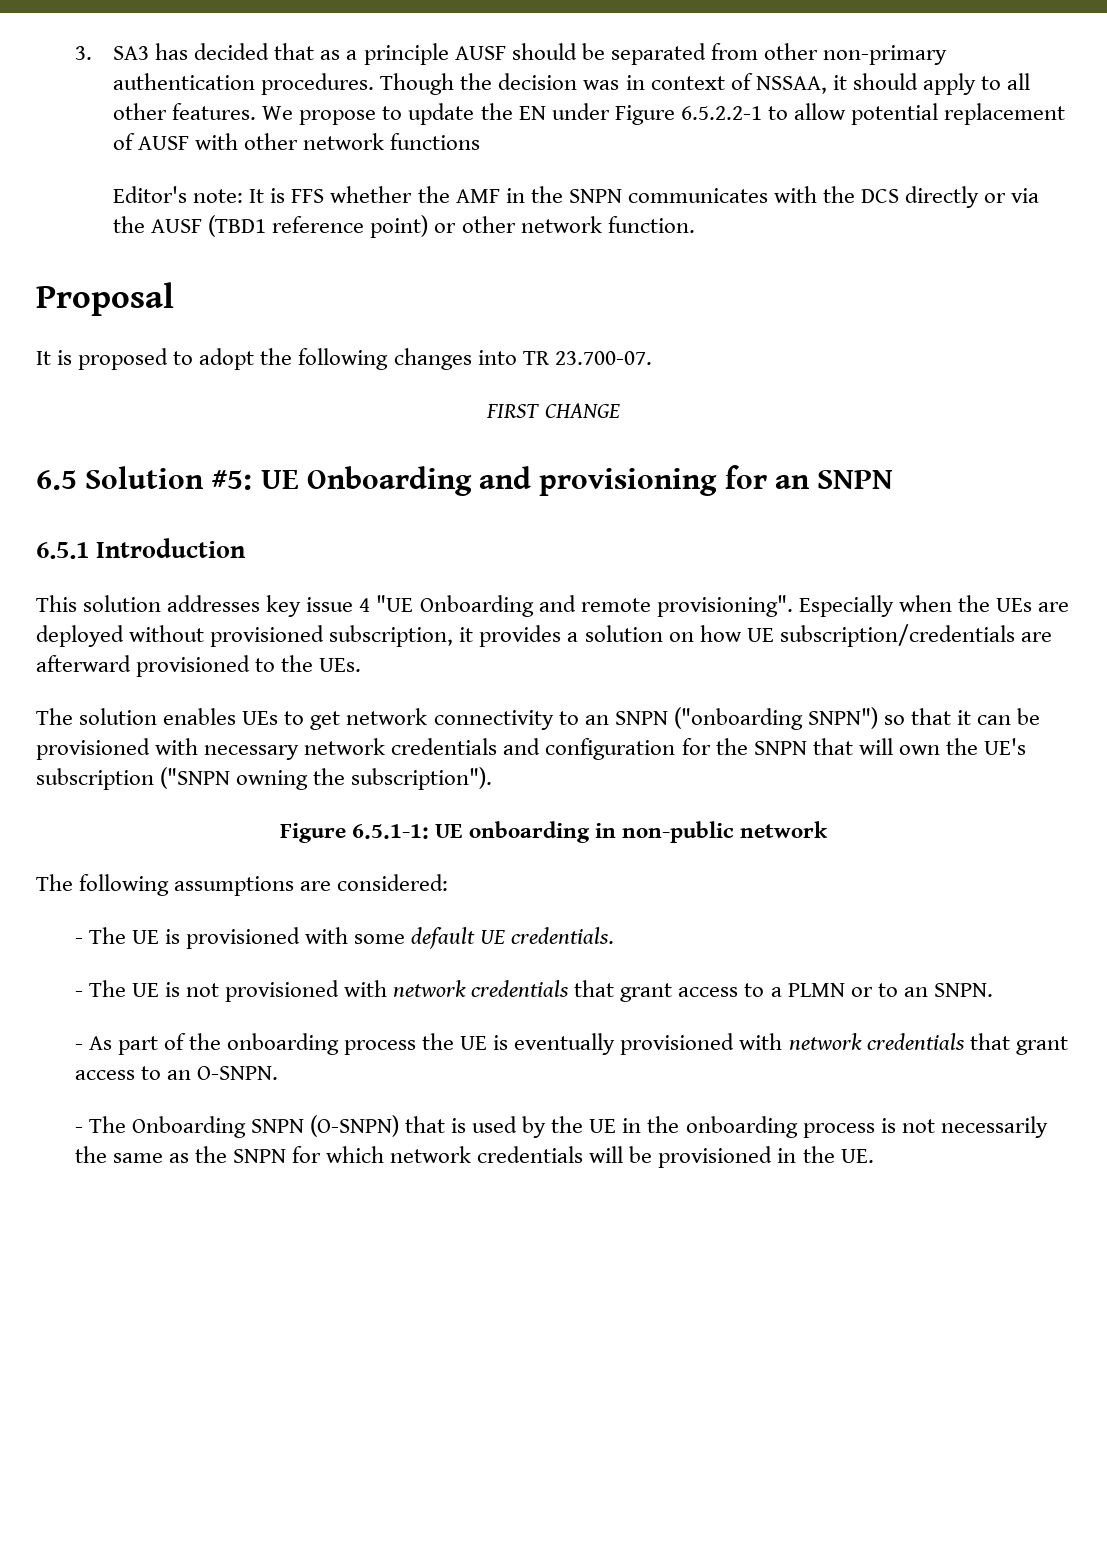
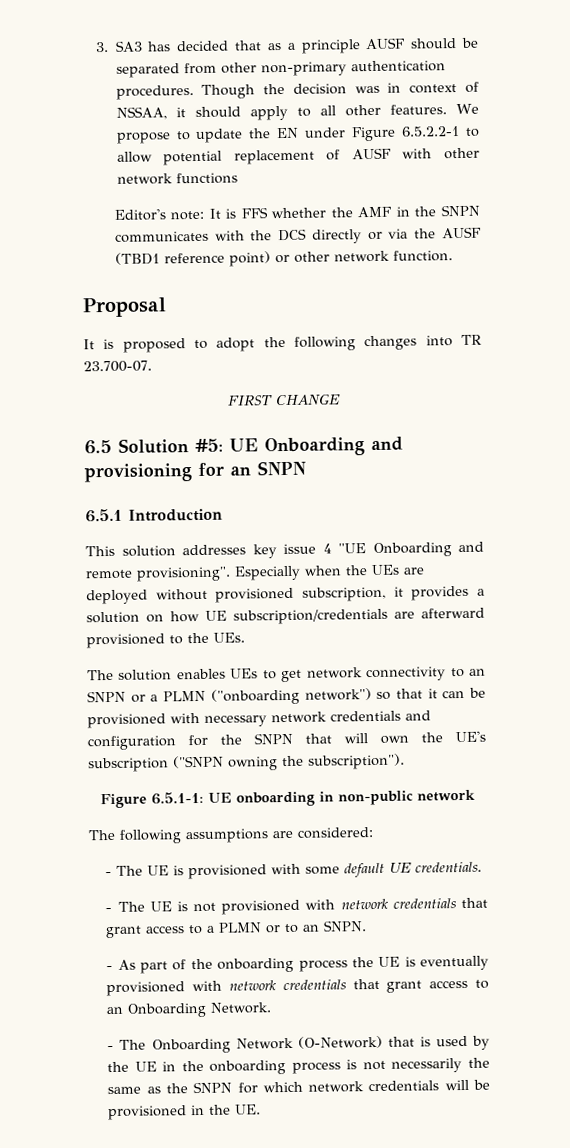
[673,707,878,730] ("onboarding SNPN") -> [130,688,372,705] or a PLMN ("onboarding network")
[196,1066,278,1080] O-SNPN. -> [127,1002,272,1018] Onboarding Network.
[250,1115,399,1137] SNPN (O-SNPN) -> [235,1035,383,1050] Network (O-Network)

